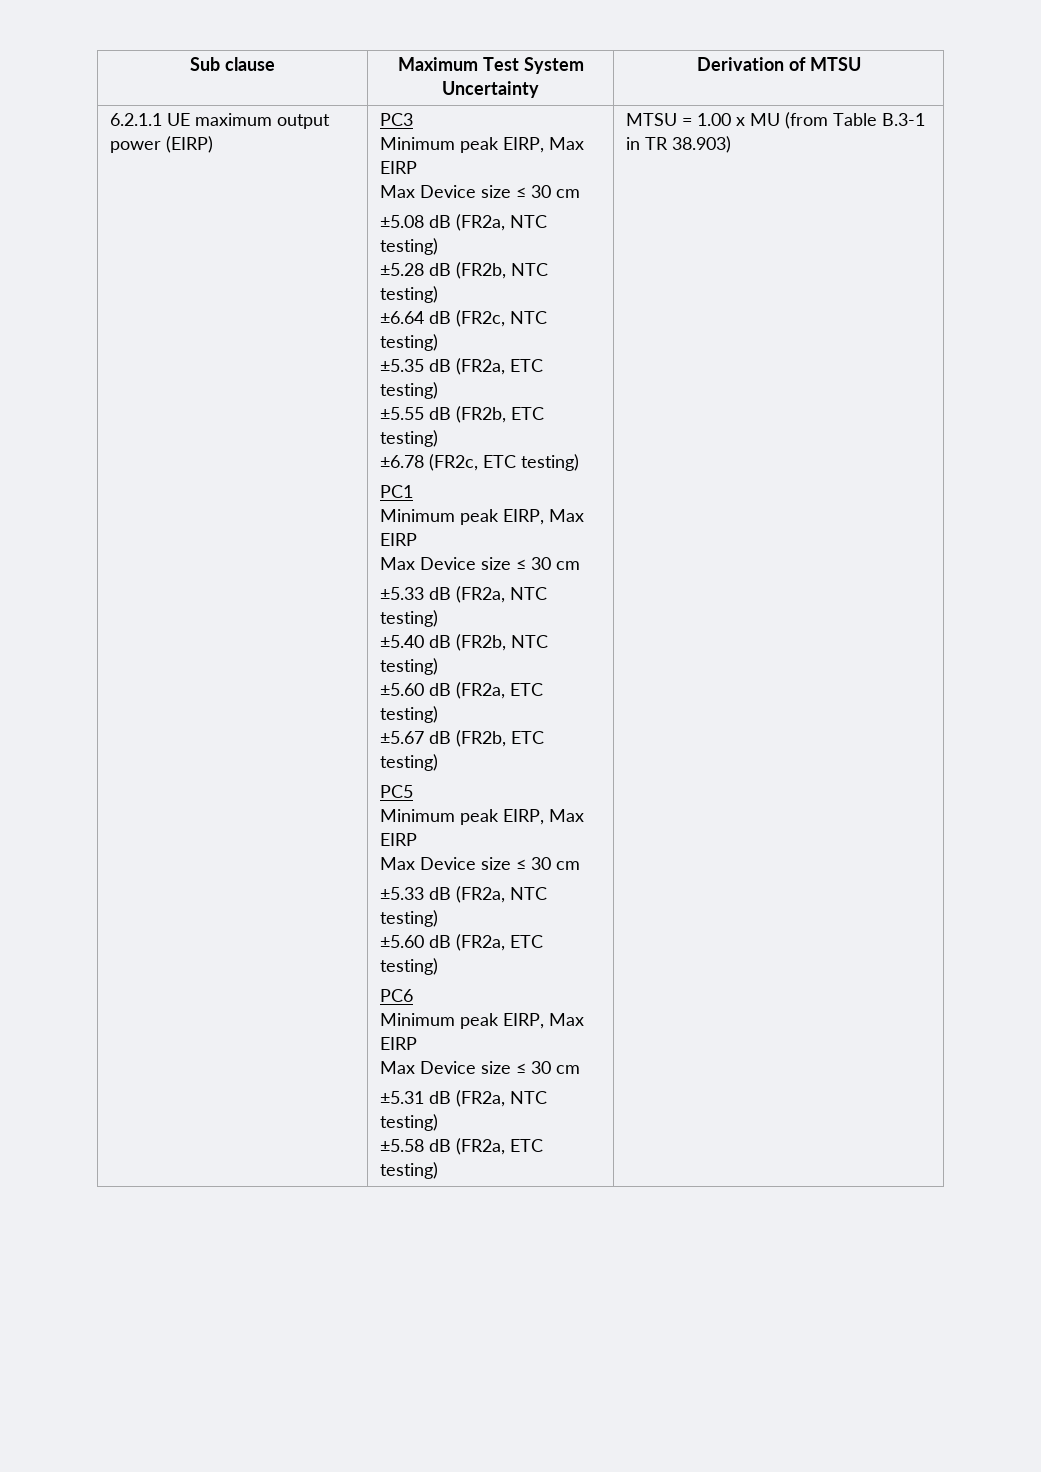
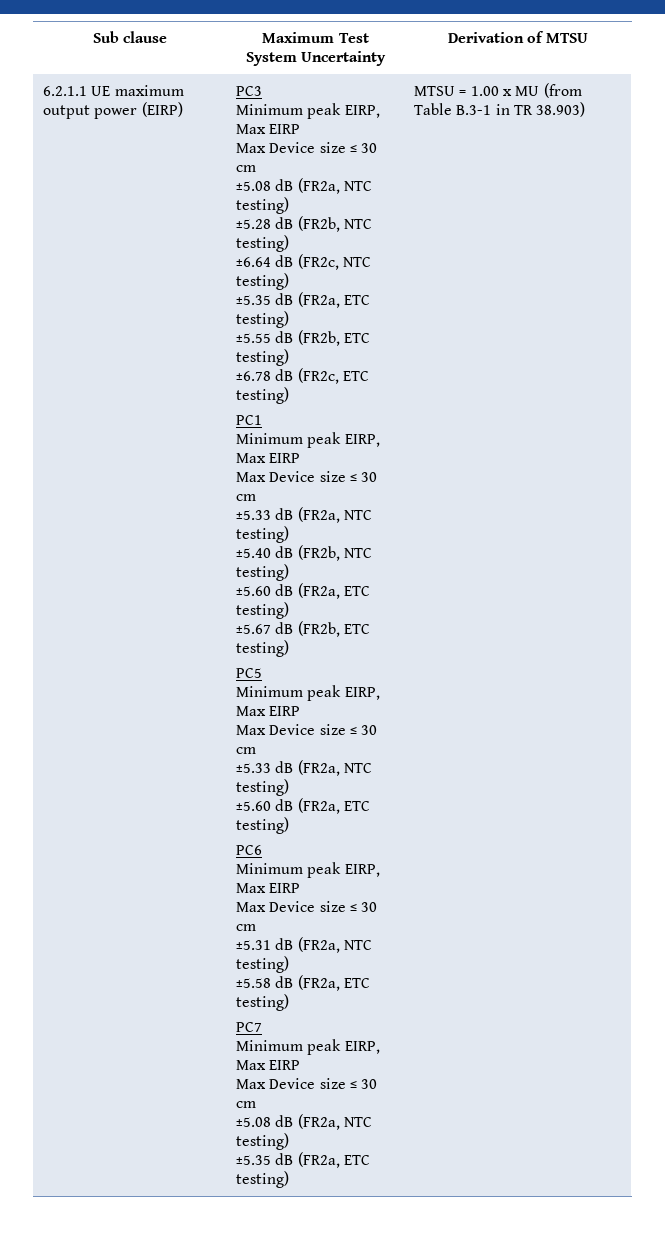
(425, 461) none -> [275,369,294,381] dB
(439, 1170) none -> [236,1022,263,1032] [236,1039,380,1055] [236,1060,301,1070] [236,1078,378,1089] [236,1101,257,1108] [236,1114,373,1130] [236,1133,290,1150] [236,1152,371,1168] [236,1171,290,1188] // PC7 // Minimum peak EIRP, Max EIRP // Max Device size ≤ 30 cm // ±5.08 dB (FR2a, NTC testing) // ±5.35 dB (FR2a, ETC testing)

